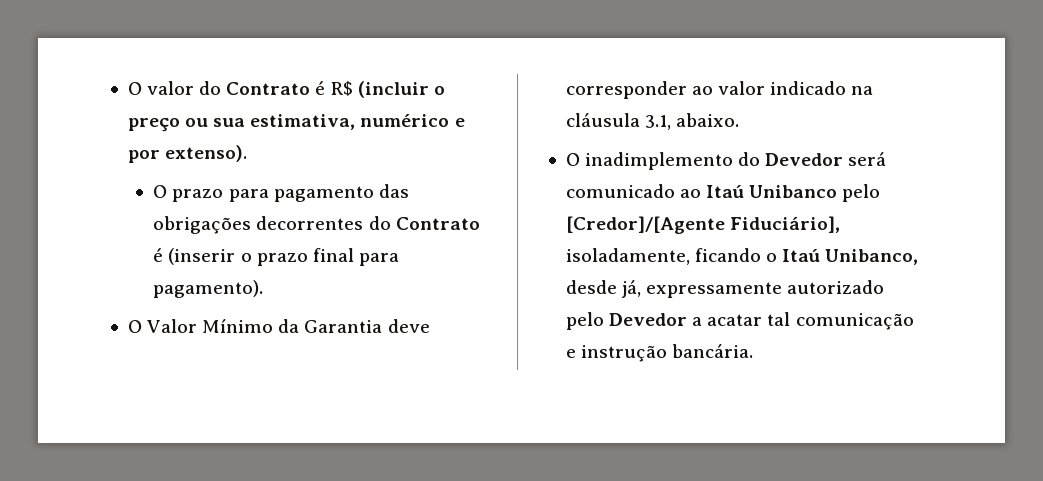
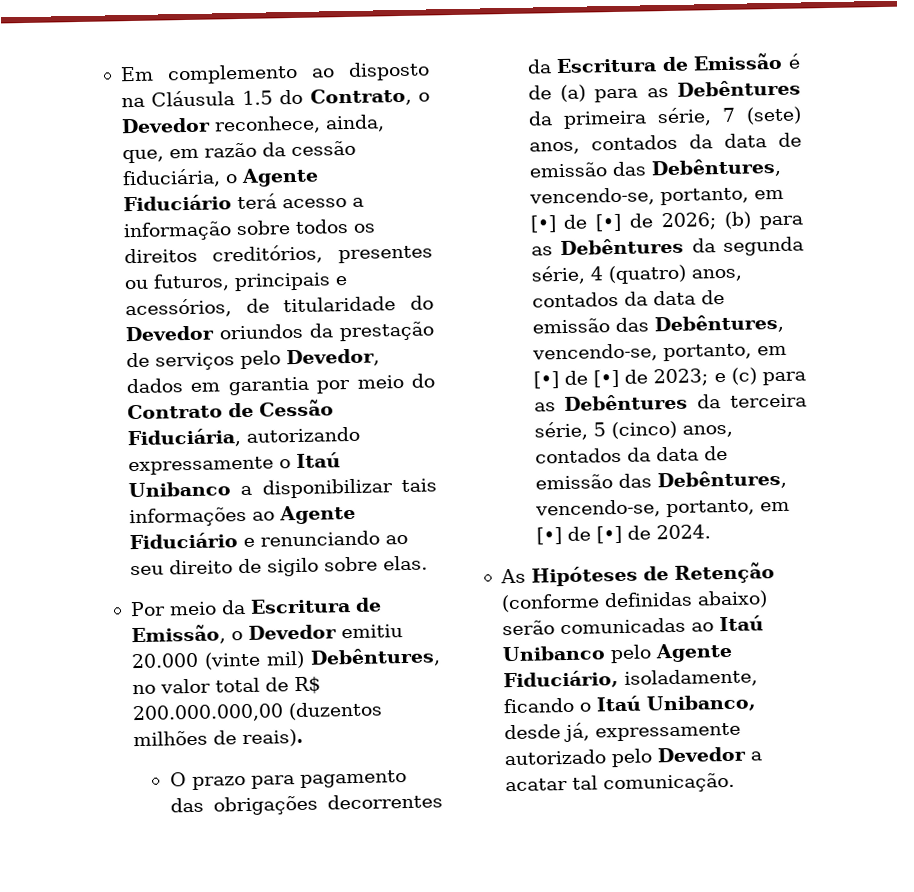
[127,81,445,98] [127,113,465,132] [127,145,248,163] O valor do Contrato é R$ (incluir o preço ou sua estimativa, numérico e por extenso). -> [119,61,430,85] [120,87,431,108] [120,114,385,135] [121,140,356,164] [121,167,319,189] [122,193,364,212] [122,219,375,242] [123,244,433,265] [123,272,347,292] [124,295,435,319] [124,321,435,342] [125,348,380,371] [125,373,436,396] [126,399,334,420] [126,426,360,449] [127,452,341,476] [127,478,437,499] [128,504,356,528] [128,530,408,550] [129,555,428,577] [129,597,382,617] [130,624,403,646] [130,647,441,670] [131,676,321,695] [131,701,383,724] [132,728,304,748] Em complemento ao disposto na Cláusula 1.5 do Contrato, o Devedor reconhece, ainda, que, em razão da cessão fiduciária, o Agente Fiduciário terá acesso a informação sobre todos os direitos creditórios, presentes ou futuros, principais e acessórios, de titularidade do Devedor oriundos da prestação de serviços pelo Devedor, dados em garantia por meio do Contrato de Cessão Fiduciária, autorizando expressamente o Itaú Unibanco a disponibilizar tais informações ao Agente Fiduciário e renunciando ao seu direito de sigilo sobre elas. // Por meio da Escritura de Emissão, o Devedor emitiu 20.000 (vinte mil) Debêntures, no valor total de R$ 200.000.000,00 (duzentos milhões de reais).
[368,216,480,230] [153,248,399,266] [153,280,264,298] [127,319,430,333] [565,81,874,99] [565,113,740,130] [565,152,887,170] [565,184,675,198] do Contrato é (inserir o prazo final para pagamento). // O Valor Mínimo da Garantia deve corresponder ao valor indicado na cláusula 3.1, abaixo. // O inadimplemento do Devedor será comunicado -> [526,52,801,74] [527,79,801,103] [527,106,802,129] [528,132,802,155] [528,157,782,179] [528,187,784,207] [529,211,803,233] [530,236,804,256] [530,264,742,285] [531,289,725,308] [531,313,784,335] [531,343,787,363] [532,367,806,389] [533,393,807,412] [533,420,733,441] [534,445,728,464] [534,469,787,491] [534,499,790,519] [535,524,711,545] [499,562,775,587] [500,590,768,613] [501,617,686,636] da Escritura de Emissão é de (a) para as Debêntures da primeira série, 7 (sete) anos, contados da data de emissão das Debêntures, vencendo-se, portanto, em [•] de [•] de 2026; (b) para as Debêntures da segunda série, 4 (quatro) anos, contados da data de emissão das Debêntures, vencendo-se, portanto, em [•] de [•] de 2023; e (c) para as Debêntures da terceira série, 5 (cinco) anos, contados da data de emissão das Debêntures, vencendo-se, portanto, em [•] de [•] de 2024. // As Hipóteses de Retenção (conforme definidas abaixo) serão comunicadas
[565,216,841,234] [Credor]/[Agente Fiduciário], -> [654,642,733,663] [502,670,619,690] Agente Fiduciário,
[795,313,914,330] [565,344,754,362] comunicação e instrução bancária. -> [602,772,735,794] comunicação.

